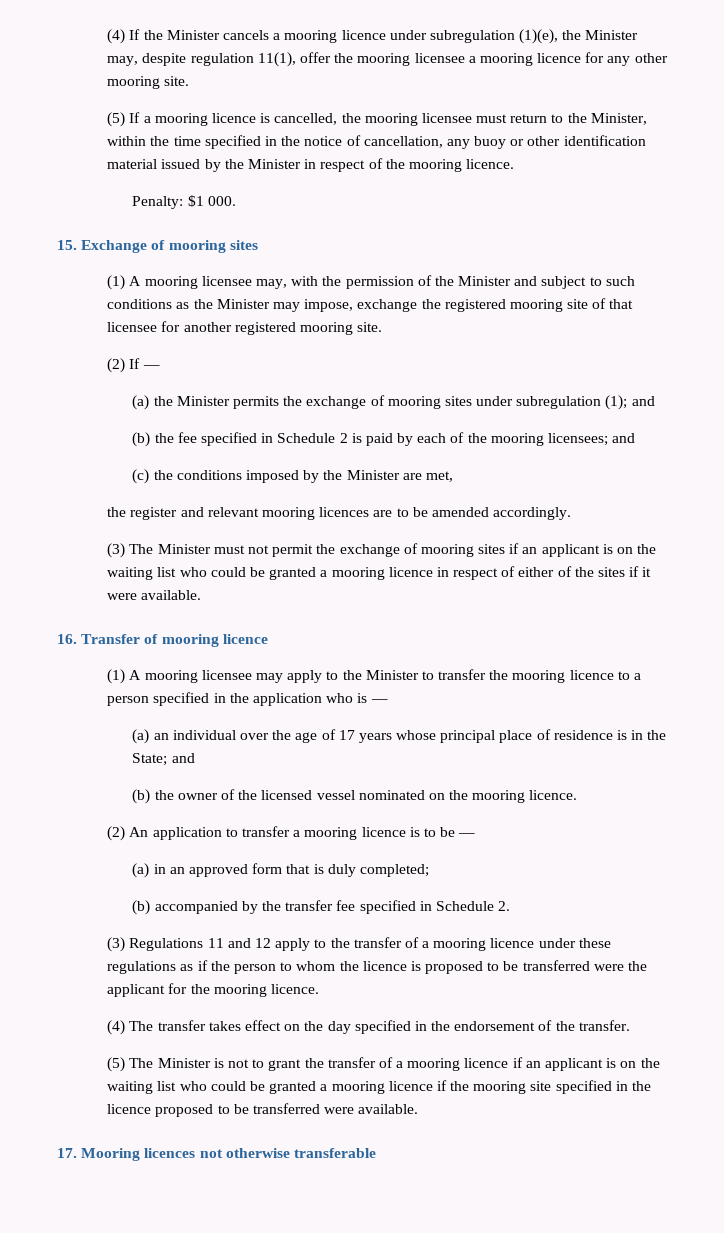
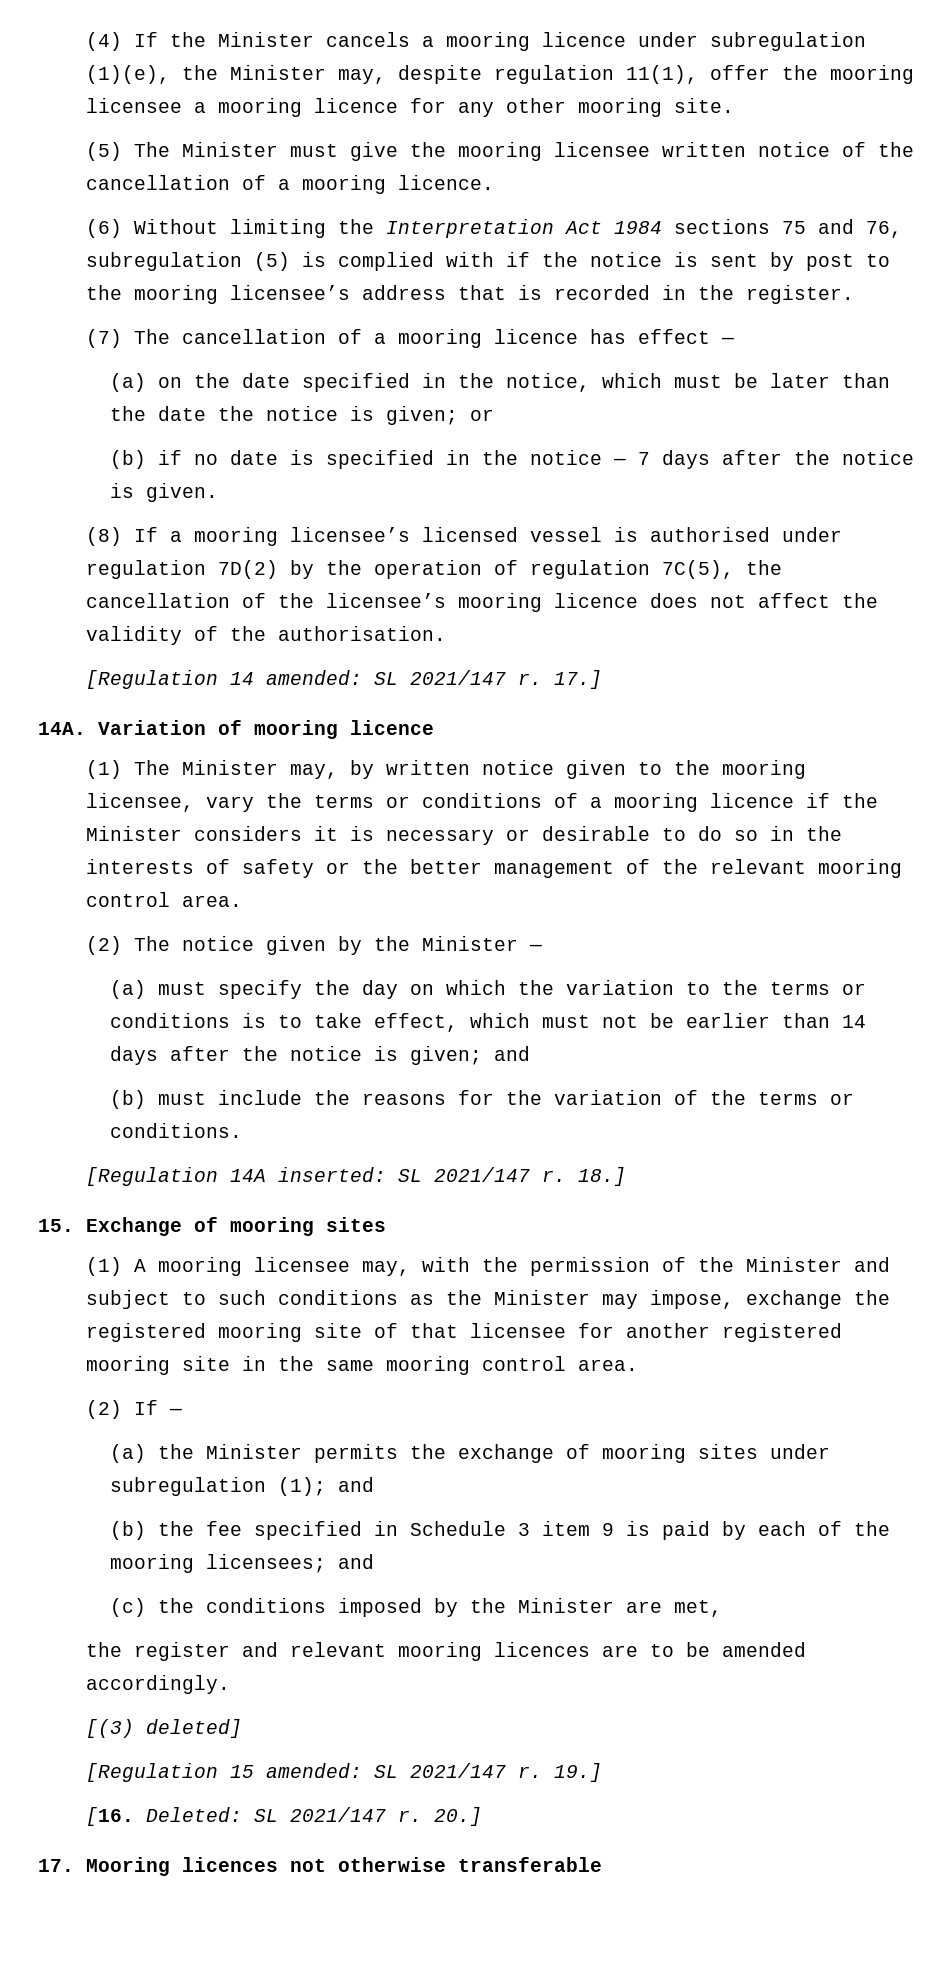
[129,112,647,126] [107,135,646,149] [107,158,515,172] [132,195,236,209] If a mooring licence is cancelled, the mooring licensee must return to the Minister, within the time specified in the notice of cancellation, any buoy or other identification material issued by the Minister in respect of the mooring licence. // Penalty: $1 000. -> [134,142,915,161] [86,175,495,194] [86,219,903,238] [86,252,891,271] [86,285,855,304] [86,329,735,348] [110,373,891,392] [110,406,495,425] [110,450,915,469] [110,483,219,502] [86,527,843,546] [86,560,783,579] [86,593,879,612] [86,626,447,645] [86,670,603,689] [38,720,434,739] [86,760,807,779] [86,793,879,812] [86,826,843,845] [86,859,903,878] [86,892,243,907] [86,936,543,955] [110,980,867,999] [110,1013,867,1032] [110,1046,531,1065] [110,1090,855,1109] [110,1123,243,1138] [86,1167,627,1186] The Minister must give the mooring licensee written notice of the cancellation of a mooring licence. // (6) Without limiting the Interpretation Act 1984 sections 75 and 76, subregulation (5) is complied with if the notice is sent by post to the mooring licensee’s address that is recorded in the register. // (7) The cancellation of a mooring licence has effect — // (a) on the date specified in the notice, which must be later than the date the notice is given; or // (b) if no date is specified in the notice — 7 days after the notice is given. // (8) If a mooring licensee’s licensed vessel is authorised under regulation 7D(2) by the operation of regulation 7C(5), the cancellation of the licensee’s mooring licence does not affect the validity of the authorisation. // [Regulation 14 amended: SL 2021/147 r. 17.] // 14A. Variation of mooring licence // (1) The Minister may, by written notice given to the mooring licensee, vary the terms or conditions of a mooring licence if the Minister considers it is necessary or desirable to do so in the interests of safety or the better management of the relevant mooring control area. // (2) The notice given by the Minister — // (a) must specify the day on which the variation to the terms or conditions is to take effect, which must not be earlier than 14 days after the notice is given; and // (b) must include the reasons for the variation of the terms or conditions. // [Regulation 14A inserted: SL 2021/147 r. 18.]
[357,322,383,332] site. -> [182,1356,639,1375] site in the same mooring control area.
[339,433,348,443] 2 -> [518,1521,615,1536] 3 item 9
[107,543,657,558] [107,566,652,580] [107,590,202,600] [57,634,268,647] [107,669,642,684] [107,692,388,706] [132,729,667,744] [132,753,195,766] [132,789,578,804] [107,826,476,841] [132,863,429,878] [132,900,511,915] [107,937,611,952] [107,960,648,974] [107,983,320,997] [107,1020,630,1035] [107,1057,660,1072] [107,1080,652,1094] [107,1103,419,1117] (3) The Minister must not permit the exchange of mooring sites if an applicant is on the waiting list who could be granted a mooring licence in respect of either of the sites if it were available. // 16. Transfer of mooring licence // (1) A mooring licensee may apply to the Minister to transfer the mooring licence to a person specified in the application who is — // (a) an individual over the age of 17 years whose principal place of residence is in the State; and // (b) the owner of the licensed vessel nominated on the mooring licence. // (2) An application to transfer a mooring licence is to be — // (a) in an approved form that is duly completed; // (b) accompanied by the transfer fee specified in Schedule 2. // (3) Regulations 11 and 12 apply to the transfer of a mooring licence under these regulations as if the person to whom the licence is proposed to be transferred were the applicant for the mooring licence. // (4) The transfer takes effect on the day specified in the endorsement of the transfer. // (5) The Minister is not to grant the transfer of a mooring licence if an applicant is on the waiting list who could be granted a mooring licence if the mooring site specified in the licence proposed to be transferred were available. -> [86,1719,243,1738] [86,1763,603,1782] [86,1807,483,1826] [(3) deleted] // [Regulation 15 amended: SL 2021/147 r. 19.] // [16. Deleted: SL 2021/147 r. 20.]

